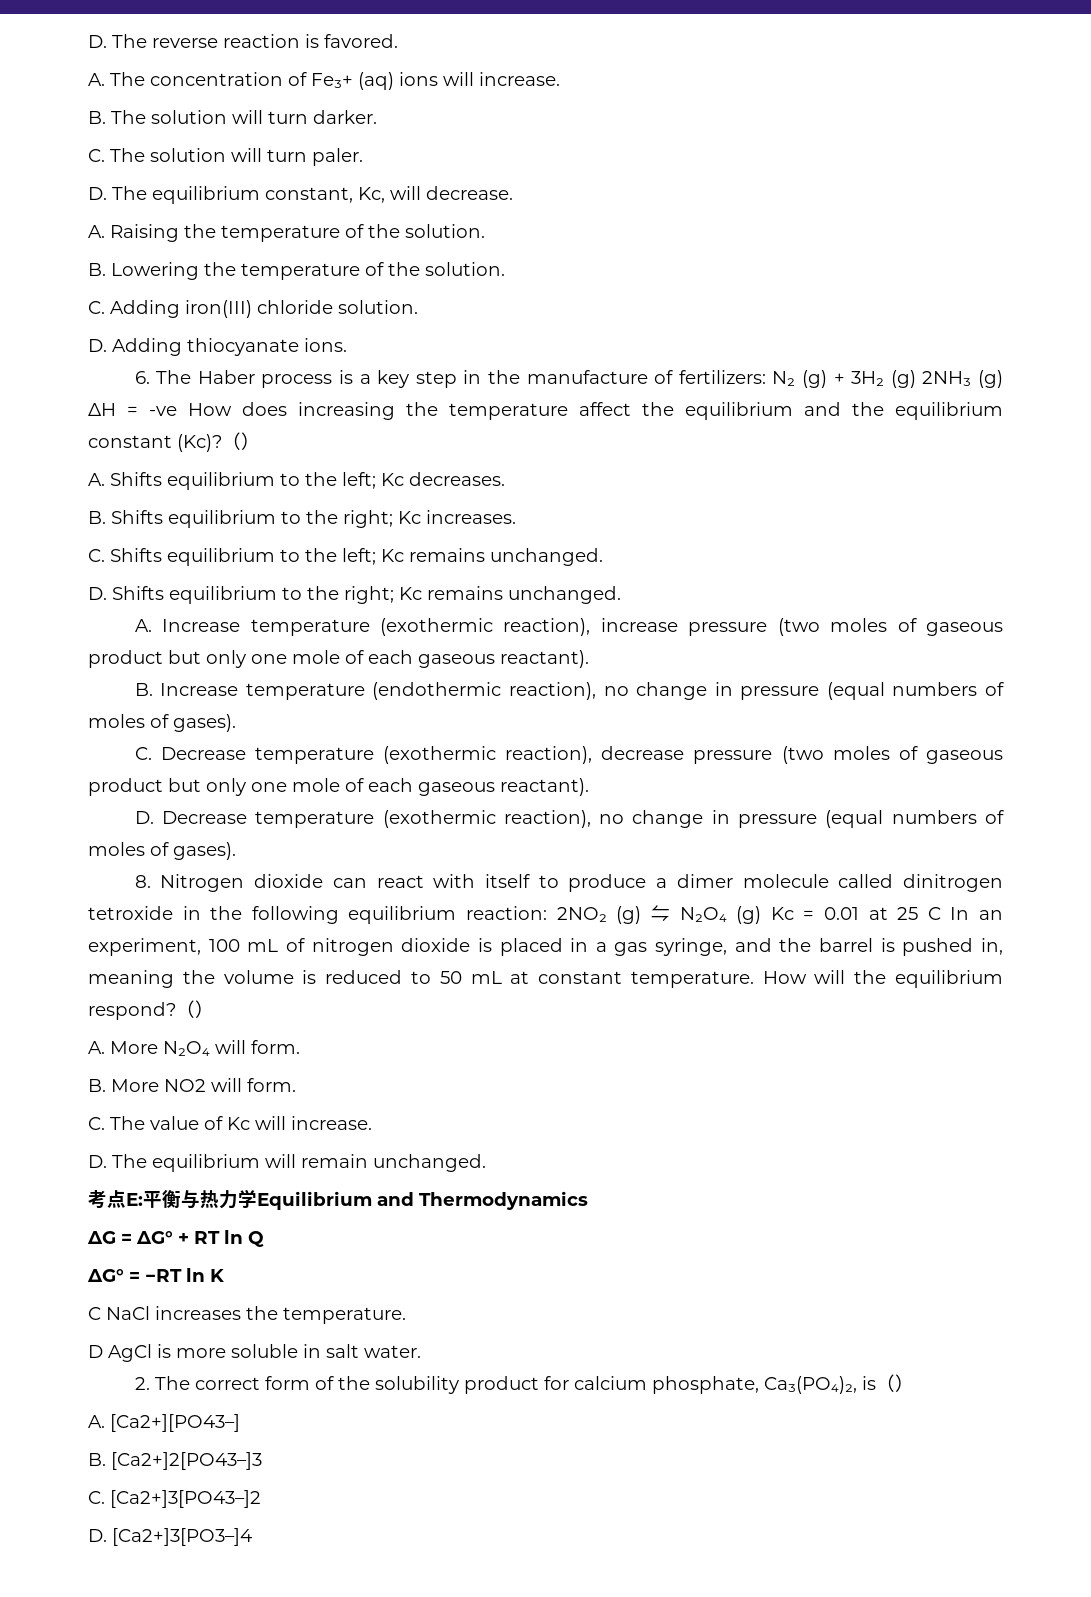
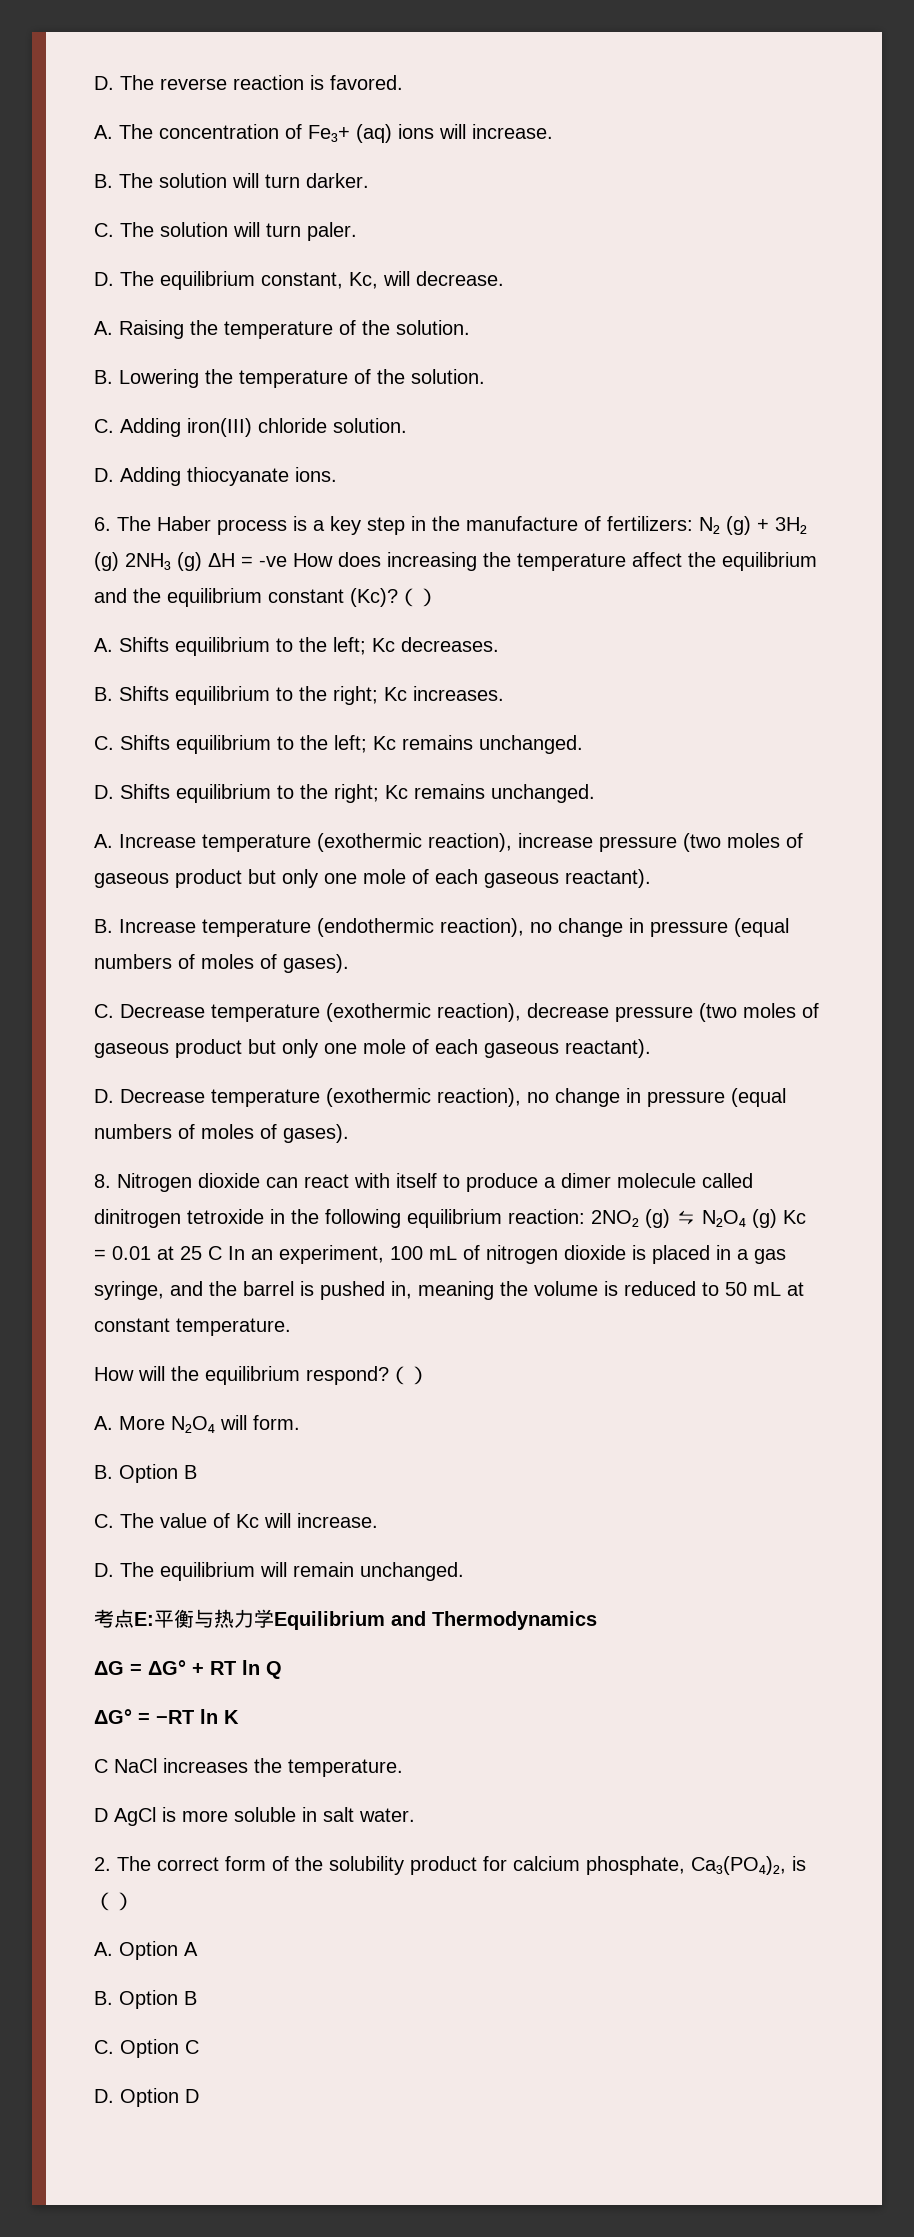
(754, 979) none -> (291, 1327) //
[111,1078,296,1092] More NO2 will form. -> [119,1464,197,1483] Option B
[110,1414,240,1432] [88,1452,262,1470] [88,1490,261,1508] [88,1528,252,1546] [Ca2+][PO43–] // B. [Ca2+]2[PO43–]3 // C. [Ca2+]3[PO43–]2 // D. [Ca2+]3[PO3–]4 -> [119,1941,198,1960] [94,1990,197,2009] [94,2039,199,2058] [94,2088,199,2107] Option A // B. Option B // C. Option C // D. Option D

